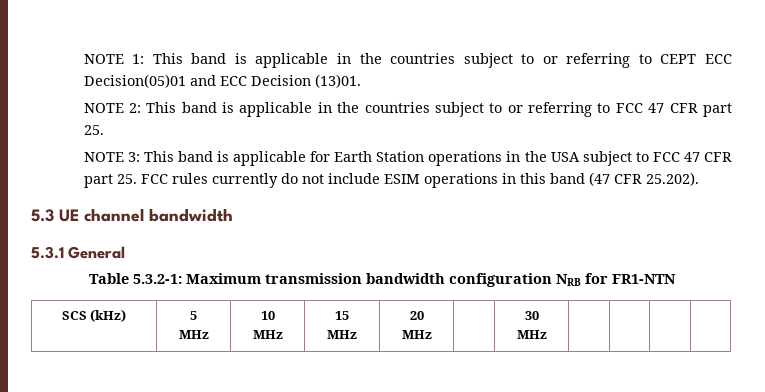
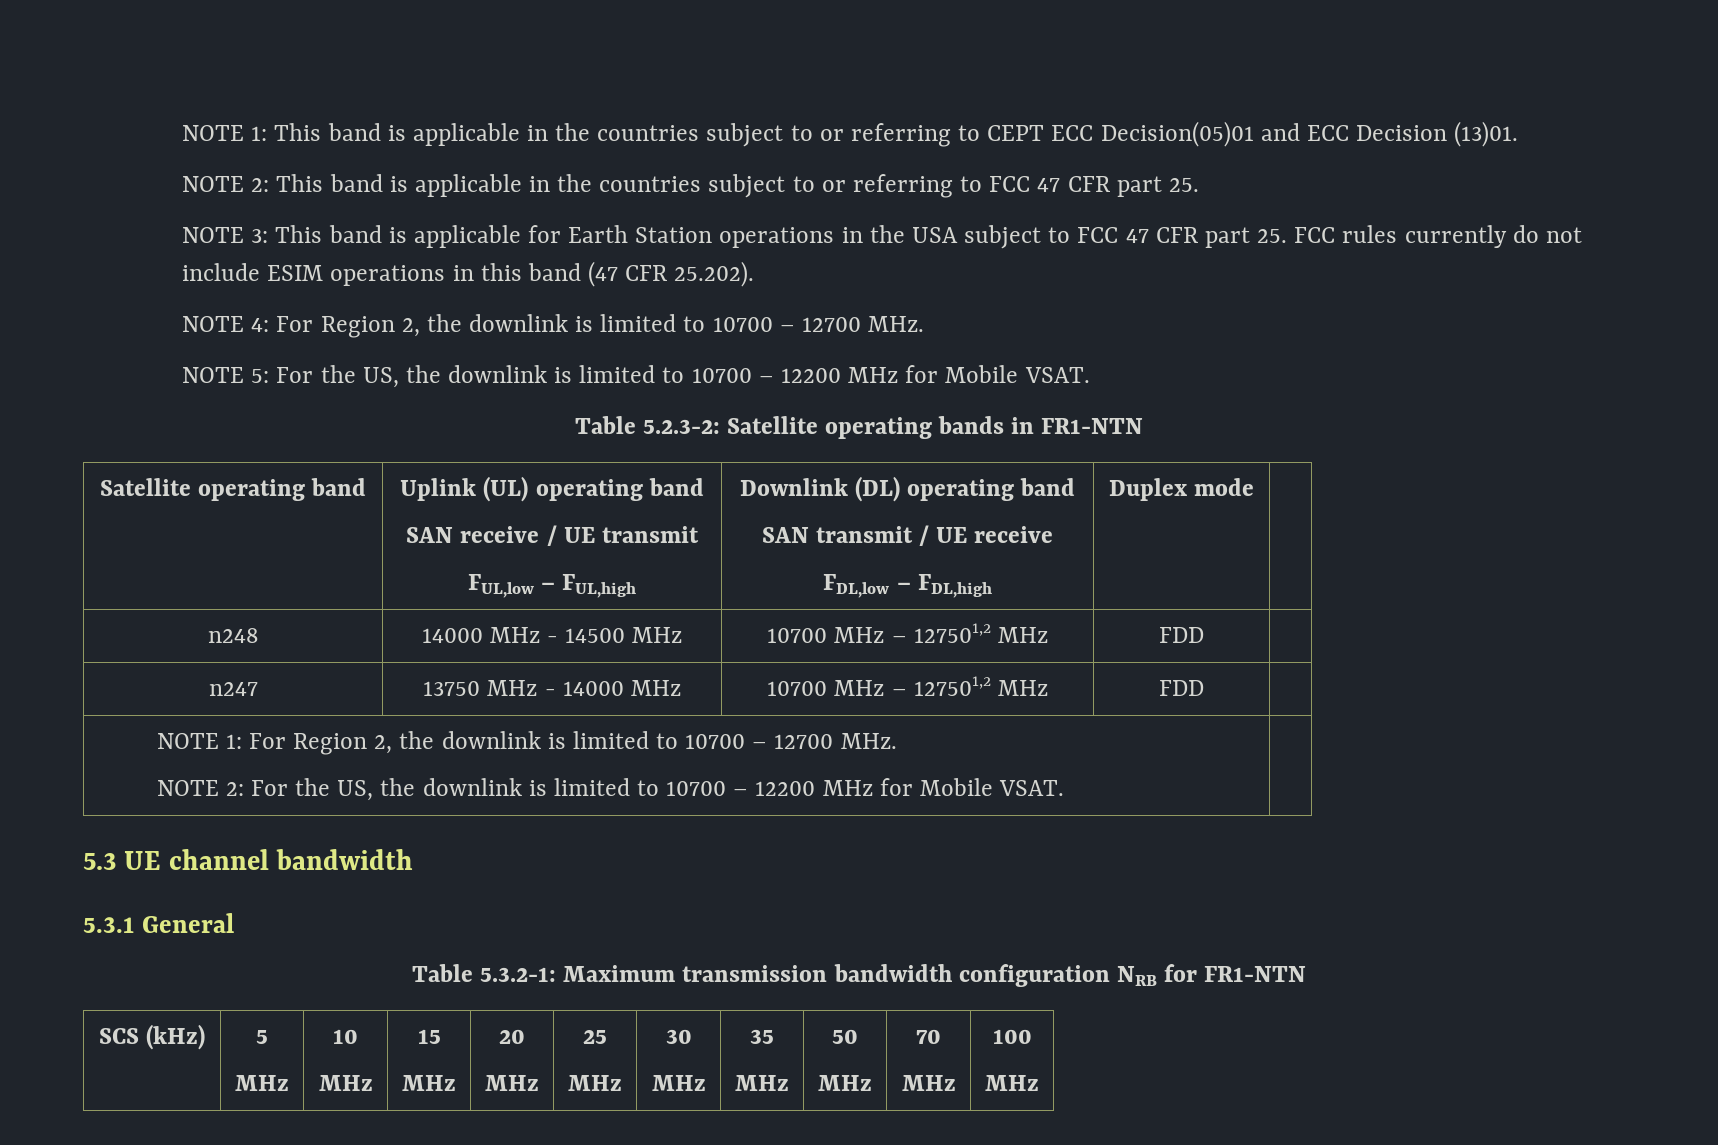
(699, 179) none -> [182,314,925,338] [182,365,1090,388] [574,416,1144,439] [99,478,367,501] [400,476,704,502] [406,525,699,546] [467,574,637,598] [739,476,1076,502] [761,525,1054,546] [823,574,992,598] [1108,478,1255,501] [207,628,259,643] [421,627,683,643] [767,623,1048,643] [1159,627,1204,643] [208,682,258,696] [423,680,681,696] [767,676,1048,696] [1159,680,1204,696] [156,731,897,755] [156,778,1065,801] // NOTE 4: For Region 2, the downlink is limited to 10700 – 12700 MHz. // NOTE 5: For the US, the downlink is limited to 10700 – 12200 MHz for Mobile VSAT. // Table 5.2.3-2: Satellite operating bands in FR1-NTN // Satellite operating band | Uplink (UL) operating band // SAN receive / UE transmit // FUL,low – FUL,high | Downlink (DL) operating band // SAN transmit / UE receive // FDL,low – FDL,high | Duplex mode | // n248 | 14000 MHz - 14500 MHz | 10700 MHz – 127501,2 MHz | FDD | // n247 | 13750 MHz - 14000 MHz | 10700 MHz – 127501,2 MHz | FDD | // NOTE 1: For Region 2, the downlink is limited to 10700 – 12700 MHz. // NOTE 2: For the US, the downlink is limited to 10700 – 12200 MHz for Mobile VSAT. |
(432, 334) none -> [583,1030,607,1044] [568,1075,622,1091] 25 // MHz
(547, 334) | | | -> [750,1029,774,1044] [735,1075,789,1091] [832,1029,858,1044] [818,1075,872,1091] [916,1029,941,1044] [901,1075,956,1091] [992,1029,1032,1044] [985,1075,1039,1091] 35 // MHz | 50 // MHz | 70 // MHz | 100 // MHz

